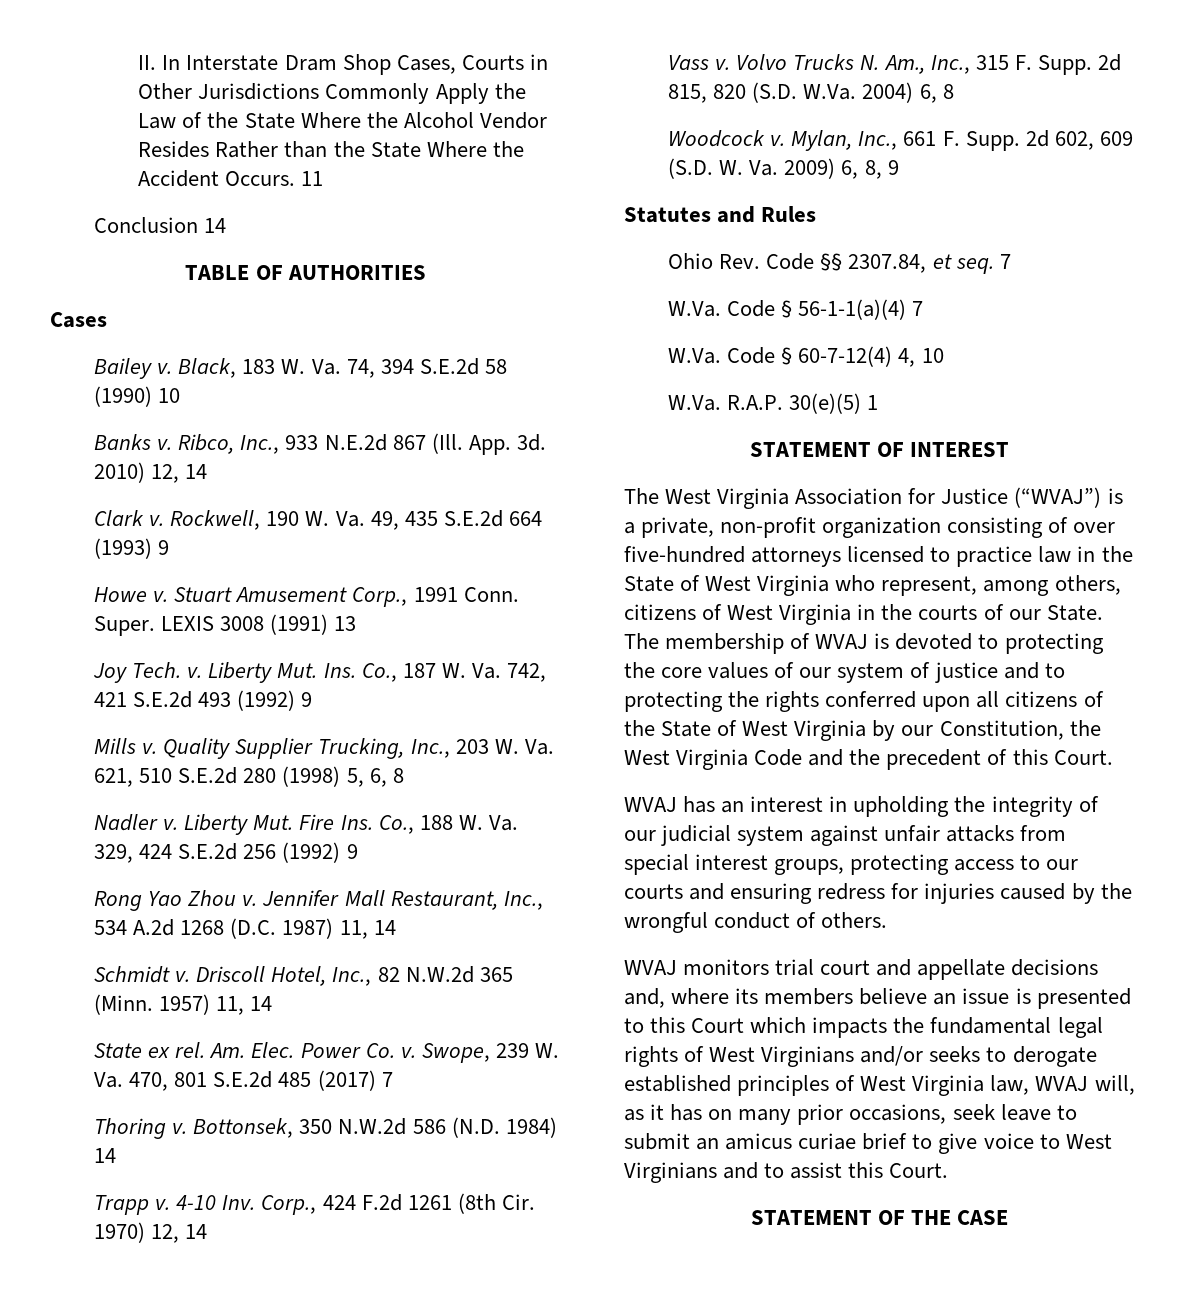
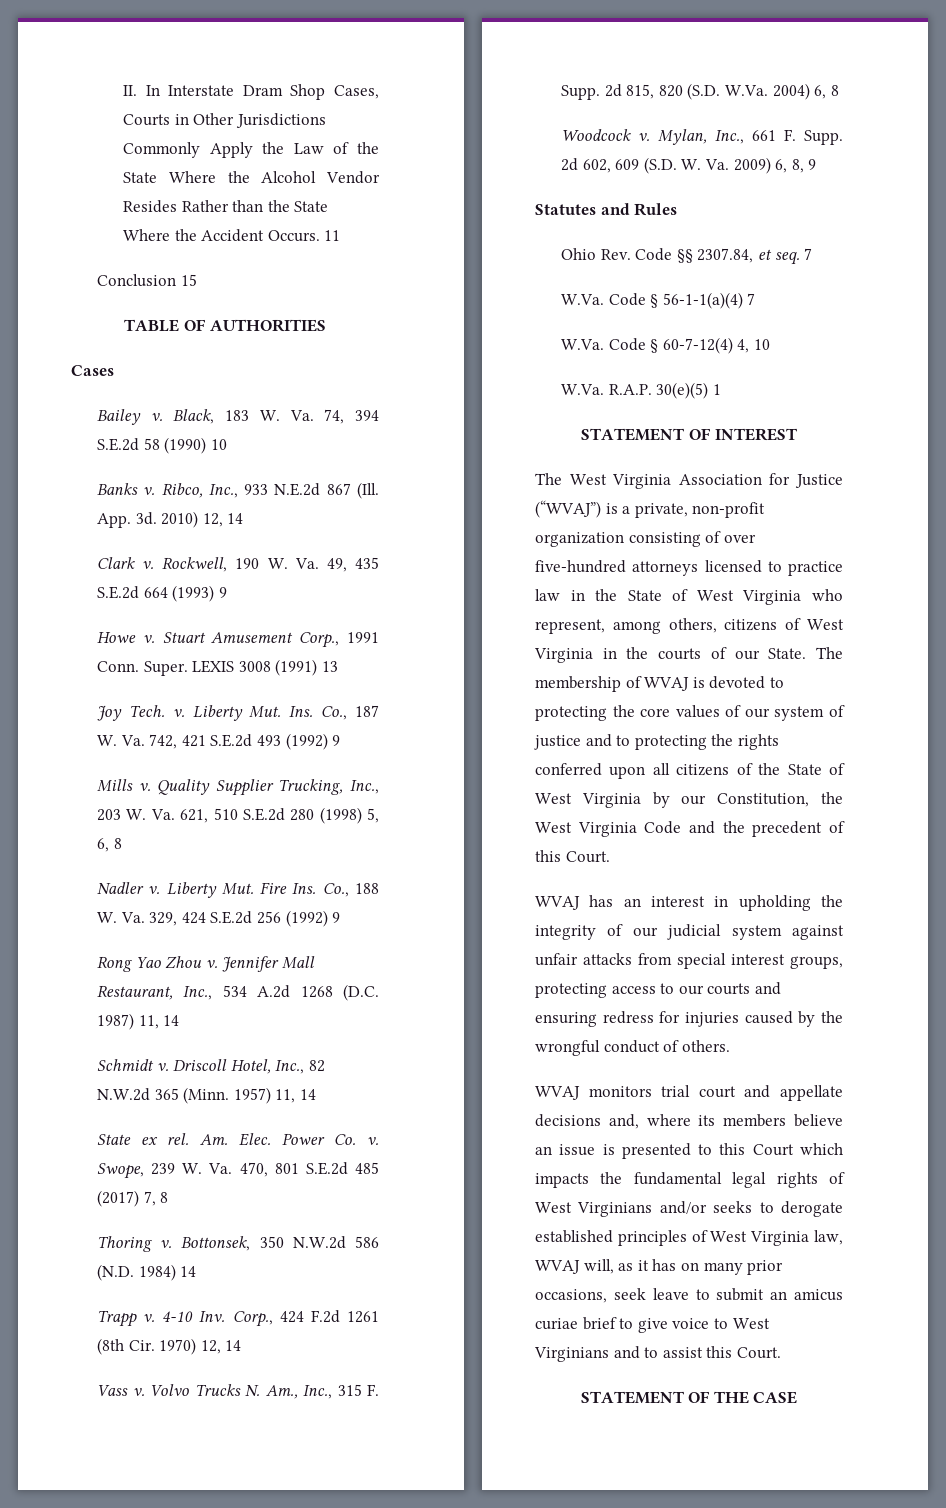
[204,218,227,233] 14 -> [180,274,197,286] 15
[381,1072,393,1087] 7 -> [143,1191,169,1206] 7, 8

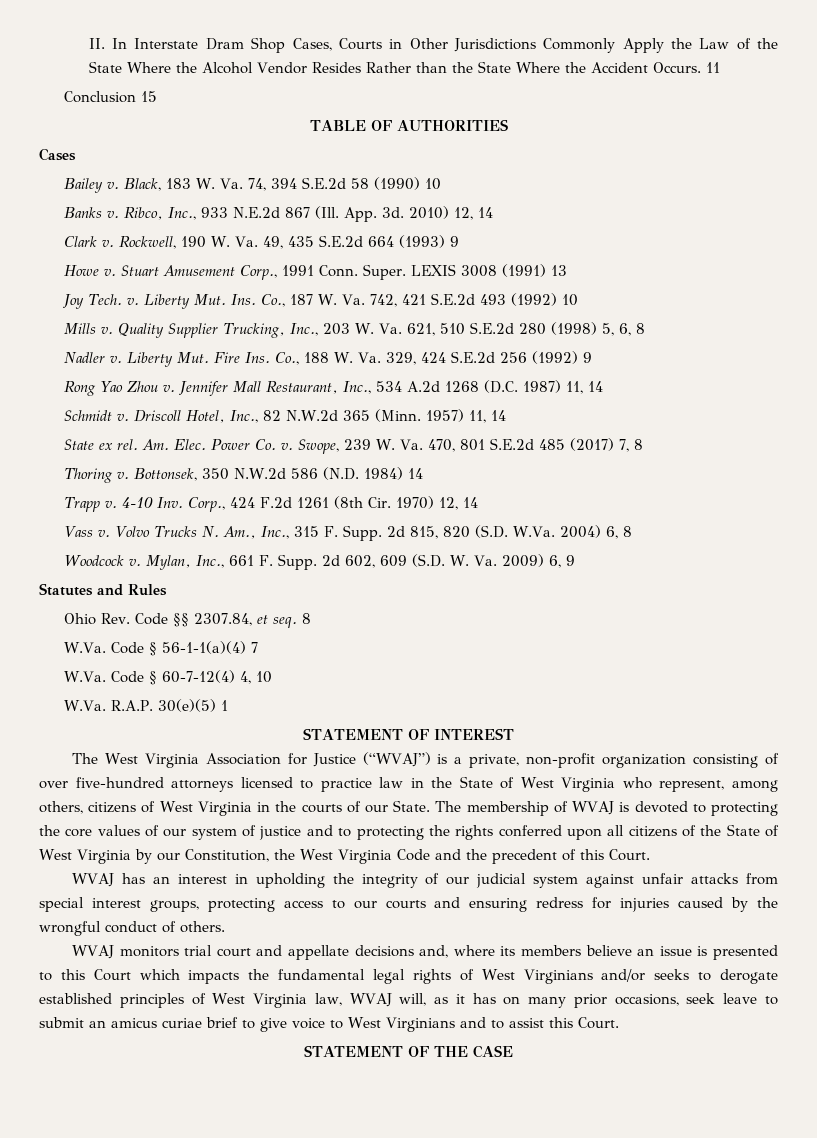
[332,735,341,746] 9 -> [561,294,578,306] 10
[791,159,804,173] 8, -> (561, 561) none
[804,248,813,260] 7 -> [301,613,311,624] 8

